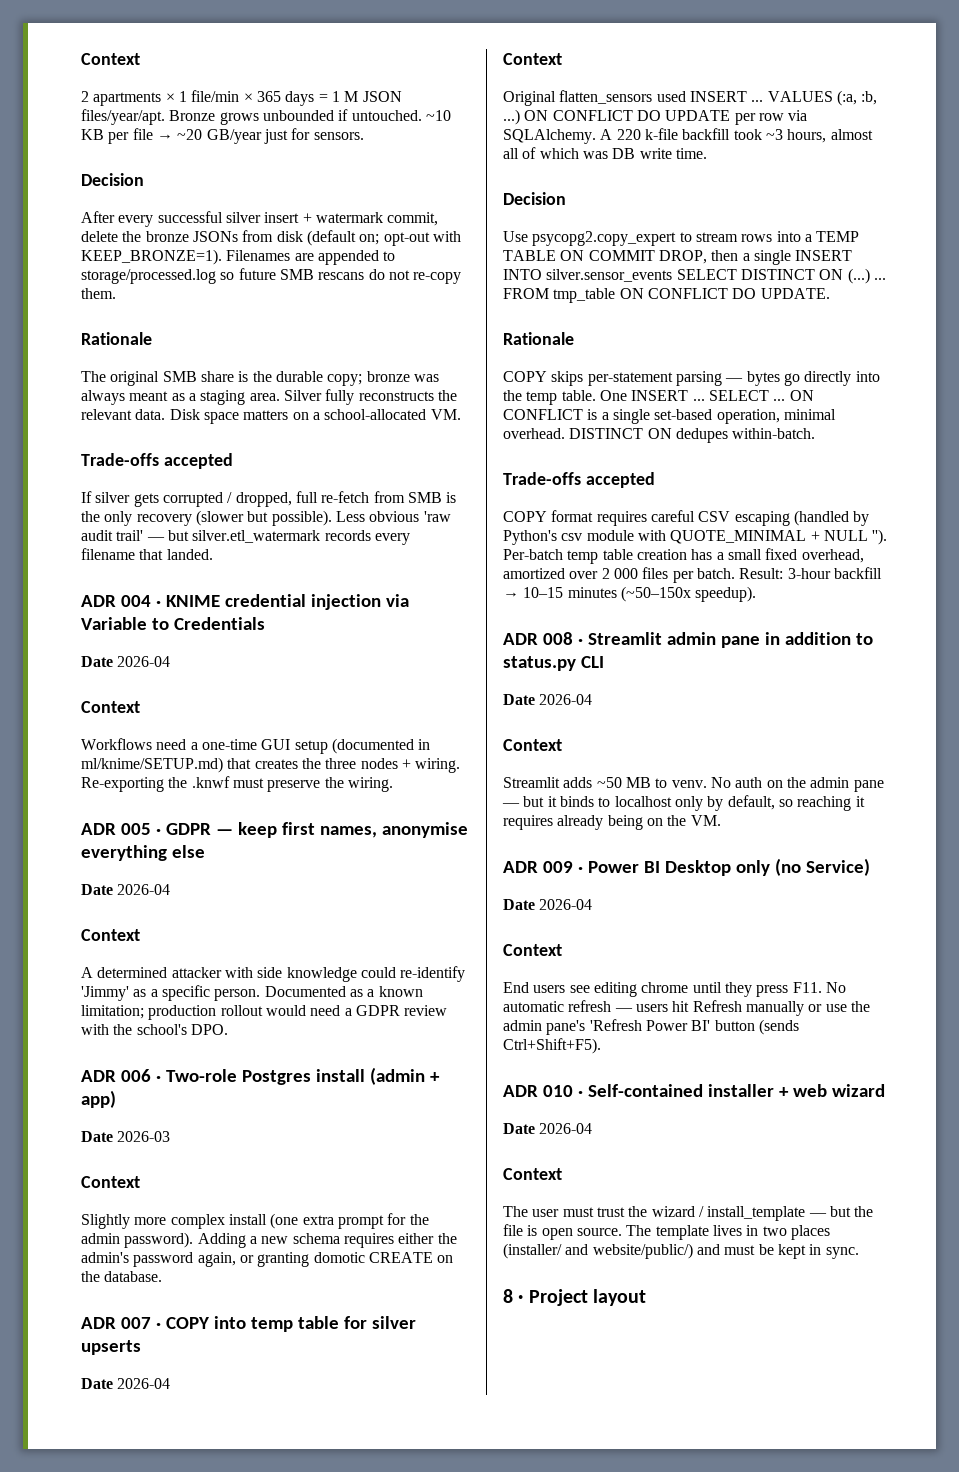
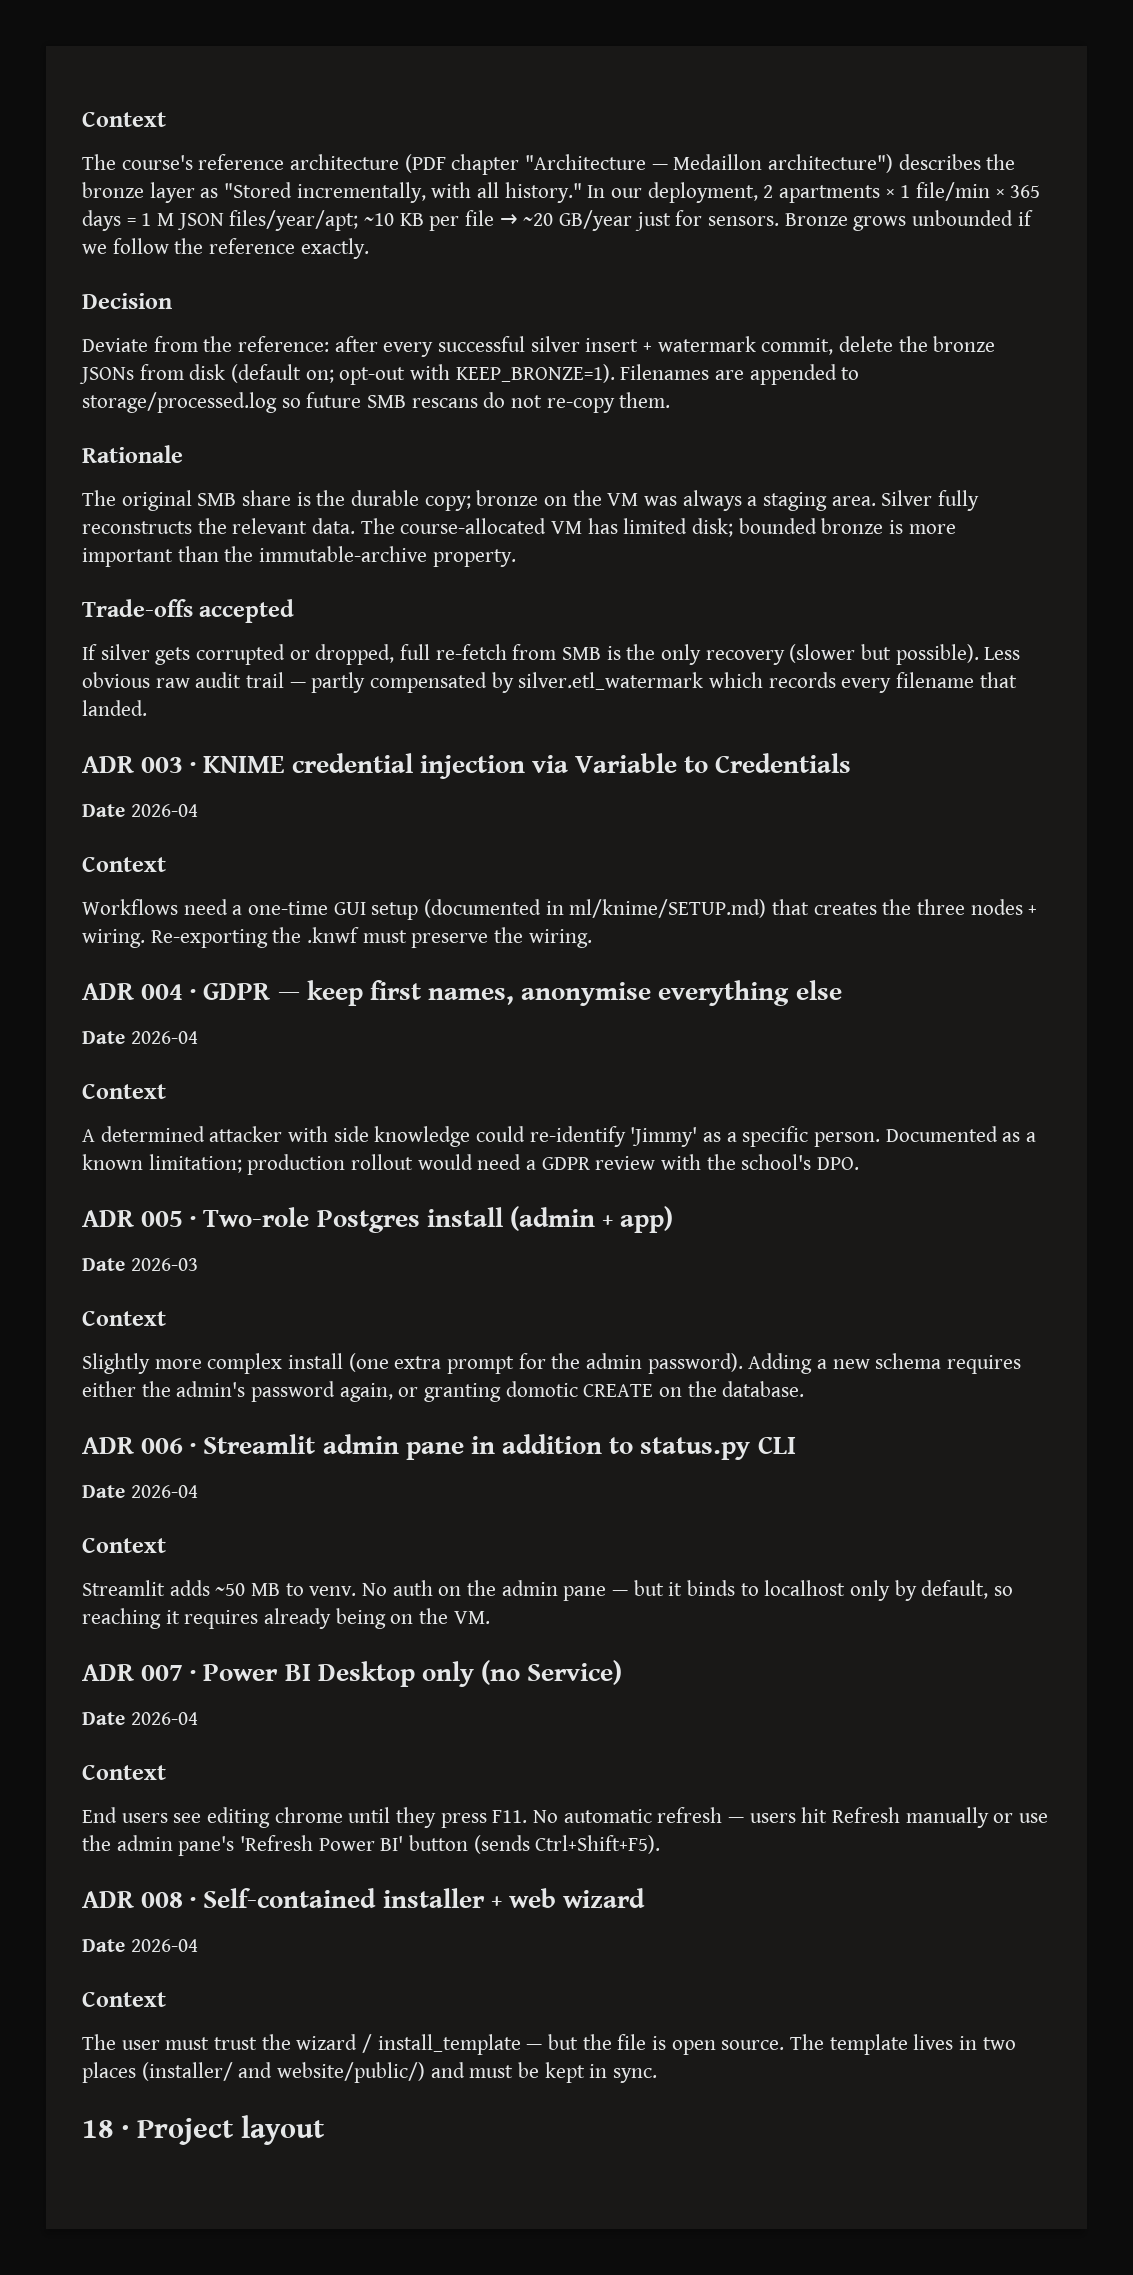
[81,53,140,65] Context // -> [82,112,166,127] [82,154,1016,175] [82,182,758,203] Context // The course's reference architecture (PDF chapter "Architecture — Medaillon architecture") describes the bronze layer as "Stored incrementally, with all history." In our deployment,
[81,109,422,125] files/year/apt. Bronze grows unbounded if untouched. -> [229,210,359,231] files/year/apt;
[81,173,144,186] [81,211,115,223] // Decision // After -> [784,210,1033,231] [82,238,369,259] [82,293,172,309] [82,336,378,352] Bronze grows unbounded if we follow the reference exactly. // Decision // Deviate from the reference: after
[413,374,439,382] [81,390,185,405] was always meant as -> [544,490,742,511] on the VM was always
[169,409,461,424] Disk space matters on a school-allocated VM. -> [360,518,956,537] [82,546,516,567] The course-allocated VM has limited disk; bounded bronze is more important than the immutable-archive property.
[227,492,233,503] / -> [289,650,310,660] or
[423,511,451,522] [81,530,321,543] 'raw audit trail' — but silver.etl_watermark -> [155,672,764,693] raw audit trail — partly compensated by silver.etl_watermark which
[120,595,151,607] 004 -> [141,757,184,773] 003
[120,823,151,835] 005 -> [141,984,184,1000] 004
[120,1069,151,1082] 006 -> [141,1211,184,1227] 005
[120,1316,416,1332] [81,1340,141,1355] [81,1378,171,1389] [503,53,562,65] [503,90,878,106] [503,109,808,125] [503,128,873,144] [503,147,707,159] [503,192,566,205] [503,231,860,246] [503,250,853,265] [503,268,886,284] [503,288,830,303] [503,332,574,345] [503,371,880,386] [503,390,814,405] [503,409,836,424] [503,428,816,443] [503,472,655,488] [503,510,870,526] [503,529,888,545] [503,548,864,564] [503,567,882,583] [503,586,757,602] [503,632,573,645] 007 · COPY into temp table for silver upserts // Date 2026-04 // Context // Original flatten_sensors used INSERT ... VALUES (:a, :b, ...) ON CONFLICT DO UPDATE per row via SQLAlchemy. A 220 k-file backfill took ~3 hours, almost all of which was DB write time. // Decision // Use psycopg2.copy_expert to stream rows into a TEMP TABLE ON COMMIT DROP, then a single INSERT INTO silver.sensor_events SELECT DISTINCT ON (...) ... FROM tmp_table ON CONFLICT DO UPDATE. // Rationale // COPY skips per-statement parsing — bytes go directly into the temp table. One INSERT ... SELECT ... ON CONFLICT is a single set-based operation, minimal overhead. DISTINCT ON dedupes within-batch. // Trade-offs accepted // COPY format requires careful CSV escaping (handled by Python's csv module with QUOTE_MINIMAL + NULL ''). Per-batch temp table creation has a small fixed overhead, amortized over 2 000 files per batch. Result: 3-hour backfill → 10–15 minutes (~50–150x speedup). // ADR 008 -> [141,1438,184,1454] 006
[542,861,573,873] 009 -> [141,1665,184,1681] 007
[542,1085,573,1097] 010 -> [141,1892,184,1908] 008
[503,1289,513,1303] 8 -> [82,2120,114,2138] 18

